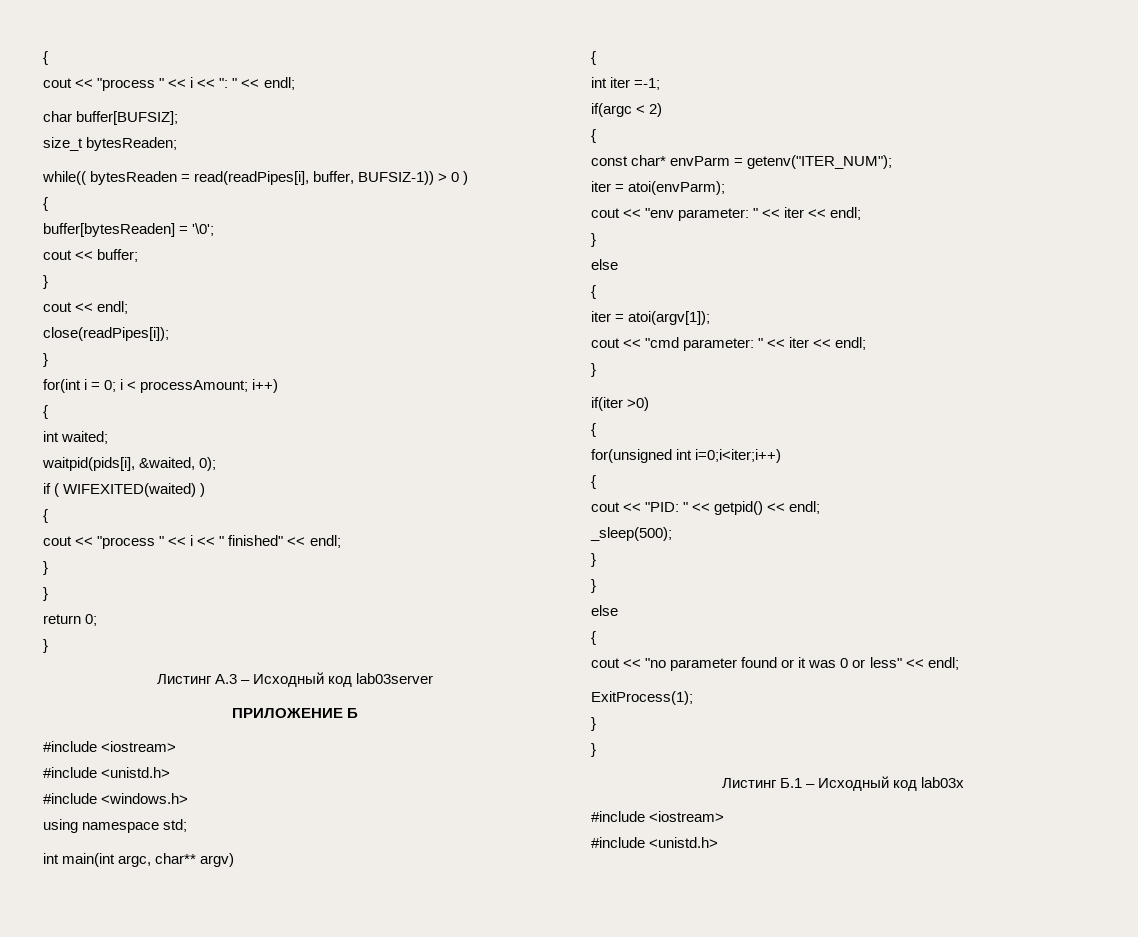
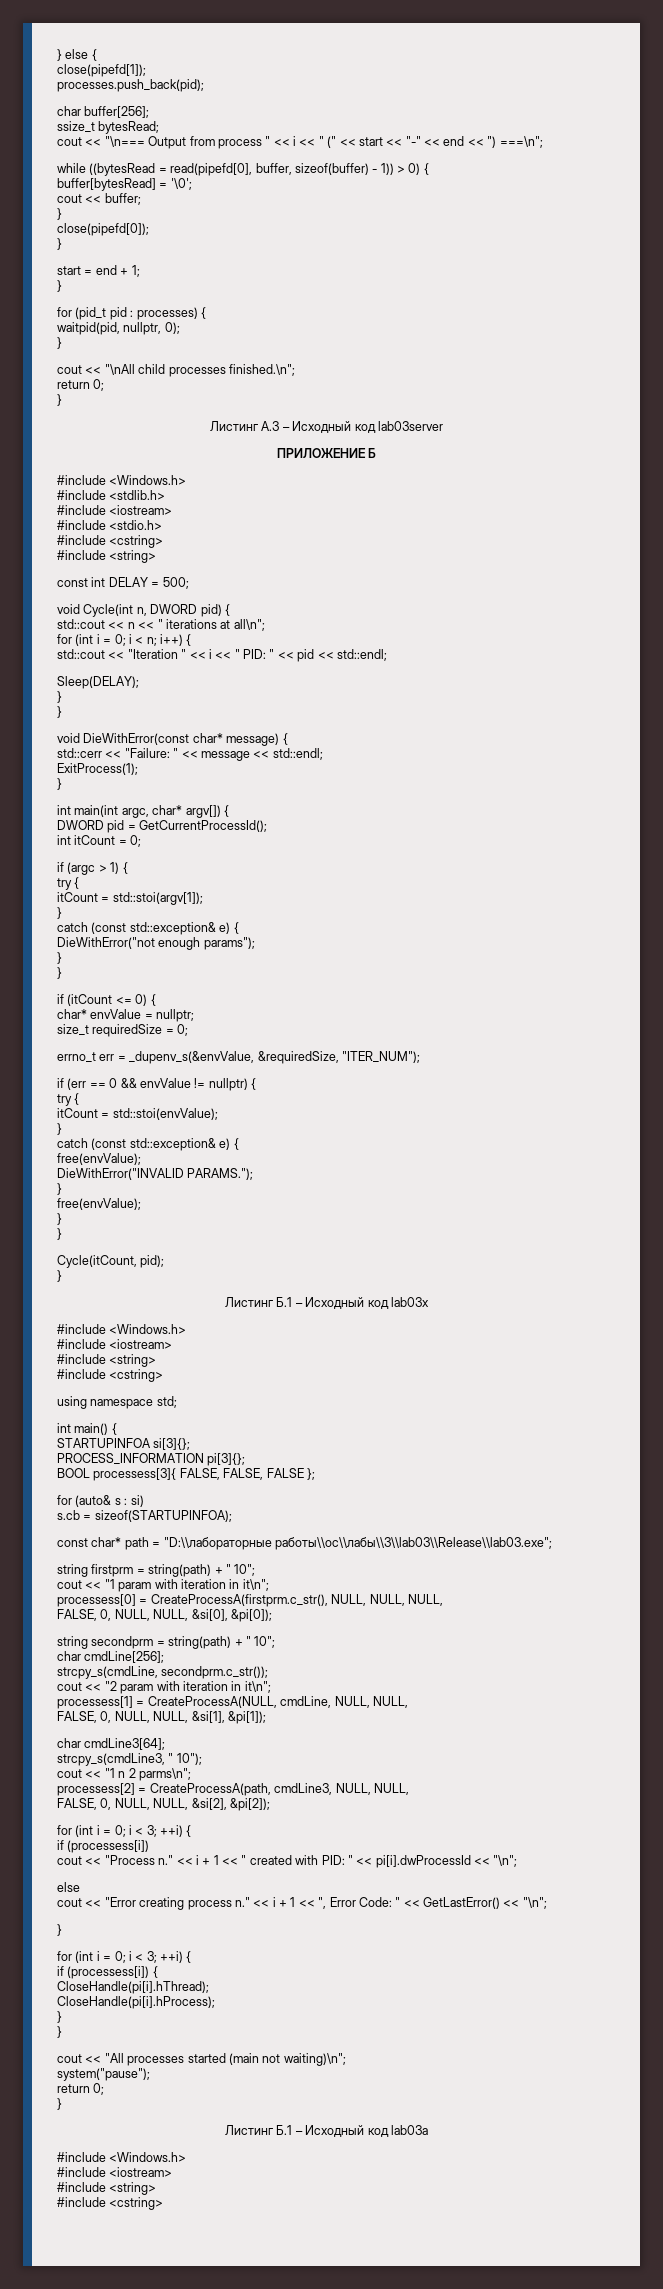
[43,51,48,65] [43,77,295,91] [43,111,179,125] [43,137,178,151] [42,171,469,185] [43,197,48,211] [43,223,175,237] { // cout << "process " << i << ": " << endl; // char buffer[BUFSIZ]; // size_t bytesReaden; // while(( bytesReaden = read(readPipes[i], buffer, BUFSIZ-1)) > 0 ) // { // buffer[bytesReaden] -> [57,49,97,61] [57,64,146,77] [57,79,204,92] [57,106,150,118] [57,121,160,134] [57,136,543,149] [57,163,429,176] [57,178,156,191] } else { // close(pipefd[1]); // processes.push_back(pid); // char buffer[256]; // ssize_t bytesRead; // cout << "\n=== Output from process " << i << " (" << start << "-" << end << ") ===\n"; // while ((bytesRead = read(pipefd[0], buffer, sizeof(buffer) - 1)) > 0) { // buffer[bytesRead]
[43,301,129,314] [43,327,169,341] [43,353,48,367] [43,379,279,393] [43,405,48,419] [43,431,109,444] [42,457,217,471] [43,483,206,497] [43,509,48,523] [43,535,341,549] [43,561,48,575] [43,587,48,601] cout << endl; // close(readPipes[i]); // } // for(int i = 0; i < processAmount; i++) // { // int waited; // waitpid(pids[i], &waited, 0); // if ( WIFEXITED(waited) ) // { // cout << "process " << i << " finished" << endl; // } // } -> [57,223,149,236] [57,238,62,250] [57,265,140,277] [57,280,62,292] [57,307,206,320] [57,322,180,335] [57,337,62,349] [57,364,295,377] close(pipefd[0]); // } // start = end + 1; // } // for (pid_t pid : processes) { // waitpid(pid, nullptr, 0); // } // cout << "\nAll child processes finished.\n";
[43,741,177,752] [43,767,171,778] [43,793,189,804] [43,819,188,833] [43,853,235,867] [591,51,596,65] [591,77,661,90] [591,103,663,117] [591,129,596,143] [591,155,893,169] [591,181,726,195] [591,207,862,221] [591,233,596,247] [591,259,618,270] [591,285,596,299] [591,311,711,325] [591,337,867,351] [591,363,596,377] [591,397,650,411] [591,423,596,437] [591,449,782,463] [591,475,596,489] [591,501,821,515] [590,527,672,541] [591,553,596,567] [591,579,596,593] [591,605,618,616] [591,631,596,645] [591,657,959,671] [591,691,693,705] [591,717,596,731] // #include <iostream> // #include <unistd.h> // #include <windows.h> // using namespace std; // int main(int argc, char** argv) // { // int iter =-1; // if(argc < 2) // { // const char* envParm = getenv("ITER_NUM"); // iter = atoi(envParm); // cout << "env parameter: " << iter << endl; // } // else // { // iter = atoi(argv[1]); // cout << "cmd parameter: " << iter << endl; // } // if(iter >0) // { // for(unsigned int i=0;i<iter;i++) // { // cout << "PID: " << getpid() << endl; // _sleep(500); // } // } // else // { // cout << "no parameter found or it was 0 or less" << endl; // ExitProcess(1); // } -> [57,475,187,485] [57,490,166,500] [57,505,173,515] [57,520,163,530] [57,535,164,548] [57,550,157,563] [57,577,189,589] [57,604,230,617] [57,619,265,631] [57,634,192,646] [57,649,387,662] [57,676,139,689] [57,691,62,703] [57,706,62,718] [57,733,288,746] [57,748,323,761] [57,763,138,775] [57,778,62,790] [57,805,229,818] [57,820,268,833] [57,835,142,847] [57,862,128,875] [57,877,80,890] [57,892,203,905] [57,907,62,919] [57,922,239,935] [57,937,255,950] [57,952,62,964] [57,967,62,979] [57,994,156,1006] [57,1009,195,1022] [57,1024,189,1037] [57,1051,420,1064] [57,1078,256,1091] [57,1093,80,1106] [57,1108,218,1120] [57,1123,62,1135] [57,1138,239,1151] [57,1153,141,1165] [57,1168,254,1180] [57,1183,62,1195] [57,1198,141,1210] [57,1213,62,1225] [57,1228,62,1240] [57,1255,165,1268] // #include <Windows.h> // #include <stdlib.h> // #include <iostream> // #include <stdio.h> // #include <cstring> // #include <string> // const int DELAY = 500; // void Cycle(int n, DWORD pid) { // std::cout << n << " iterations at all\n"; // for (int i = 0; i < n; i++) { // std::cout << "Iteration " << i << " PID: " << pid << std::endl; // Sleep(DELAY); // } // } // void DieWithError(const char* message) { // std::cerr << "Failure: " << message << std::endl; // ExitProcess(1); // } // int main(int argc, char* argv[]) { // DWORD pid = GetCurrentProcessId(); // int itCount = 0; // if (argc > 1) { // try { // itCount = std::stoi(argv[1]); // } // catch (const std::exception& e) { // DieWithError("not enough params"); // } // } // if (itCount <= 0) { // char* envValue = nullptr; // size_t requiredSize = 0; // errno_t err = _dupenv_s(&envValue, &requiredSize, "ITER_NUM"); // if (err == 0 && envValue != nullptr) { // try { // itCount = std::stoi(envValue); // } // catch (const std::exception& e) { // free(envValue); // DieWithError("INVALID PARAMS."); // } // free(envValue); // } // } // Cycle(itCount, pid);
[591,811,725,822] [591,837,719,848] // #include <iostream> // #include <unistd.h> -> [57,1324,187,1334] [57,1339,173,1349] [57,1354,157,1367] [57,1369,164,1382] [57,1396,177,1409] [57,1423,117,1435] [57,1438,191,1450] [57,1453,246,1466] [57,1468,315,1481] [57,1495,144,1507] [57,1510,232,1522] [57,1537,552,1550] [57,1564,256,1577] [57,1579,269,1592] [57,1594,443,1607] [57,1609,272,1622] [57,1636,276,1649] [57,1651,165,1663] [57,1666,269,1679] [57,1681,271,1694] [57,1696,408,1709] [57,1711,266,1724] [57,1738,166,1750] [57,1753,202,1766] [57,1768,191,1781] [57,1783,409,1796] [57,1798,270,1811] [57,1825,192,1837] [57,1840,150,1853] [57,1855,518,1868] [57,1882,80,1892] [57,1897,547,1910] [57,1924,62,1936] [57,1951,192,1963] [57,1966,158,1979] [57,1981,209,1994] [57,1996,215,2009] [57,2011,62,2023] [57,2026,62,2038] [57,2053,346,2066] [57,2068,150,2081] [57,2083,105,2095] [57,2098,62,2110] [225,2125,428,2137] [57,2152,187,2162] [57,2167,173,2177] [57,2182,157,2195] [57,2197,164,2210] // #include <Windows.h> // #include <iostream> // #include <string> // #include <cstring> // using namespace std; // int main() { // STARTUPINFOA si[3]{}; // PROCESS_INFORMATION pi[3]{}; // BOOL processess[3]{ FALSE, FALSE, FALSE }; // for (auto& s : si) // s.cb = sizeof(STARTUPINFOA); // const char* path = "D:\\лабораторные работы\\ос\\лабы\\3\\lab03\\Release\\lab03.exe"; // string firstprm = string(path) + " 10"; // cout << "1 param with iteration in it\n"; // processess[0] = CreateProcessA(firstprm.c_str(), NULL, NULL, NULL, // FALSE, 0, NULL, NULL, &si[0], &pi[0]); // string secondprm = string(path) + " 10"; // char cmdLine[256]; // strcpy_s(cmdLine, secondprm.c_str()); // cout << "2 param with iteration in it\n"; // processess[1] = CreateProcessA(NULL, cmdLine, NULL, NULL, // FALSE, 0, NULL, NULL, &si[1], &pi[1]); // char cmdLine3[64]; // strcpy_s(cmdLine3, " 10"); // cout << "1 n 2 parms\n"; // processess[2] = CreateProcessA(path, cmdLine3, NULL, NULL, // FALSE, 0, NULL, NULL, &si[2], &pi[2]); // for (int i = 0; i < 3; ++i) { // if (processess[i]) // cout << "Process n." << i + 1 << " created with PID: " << pi[i].dwProcessId << "\n"; // else // cout << "Error creating process n." << i + 1 << ", Error Code: " << GetLastError() << "\n"; // } // for (int i = 0; i < 3; ++i) { // if (processess[i]) { // CloseHandle(pi[i].hThread); // CloseHandle(pi[i].hProcess); // } // } // cout << "All processes started (main not waiting)\n"; // system("pause"); // return 0; // } // Листинг Б.1 – Исходный код lab03a // #include <Windows.h> // #include <iostream> // #include <string> // #include <cstring>

